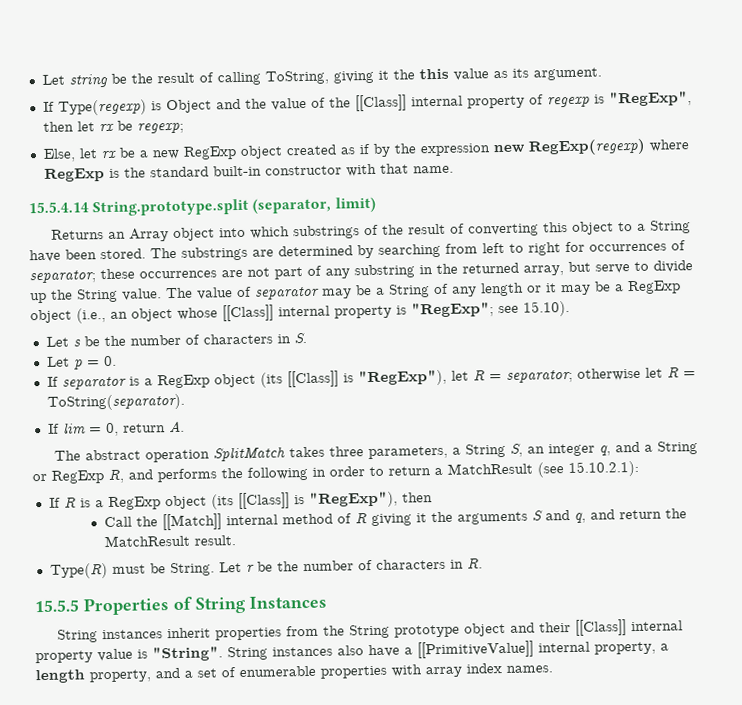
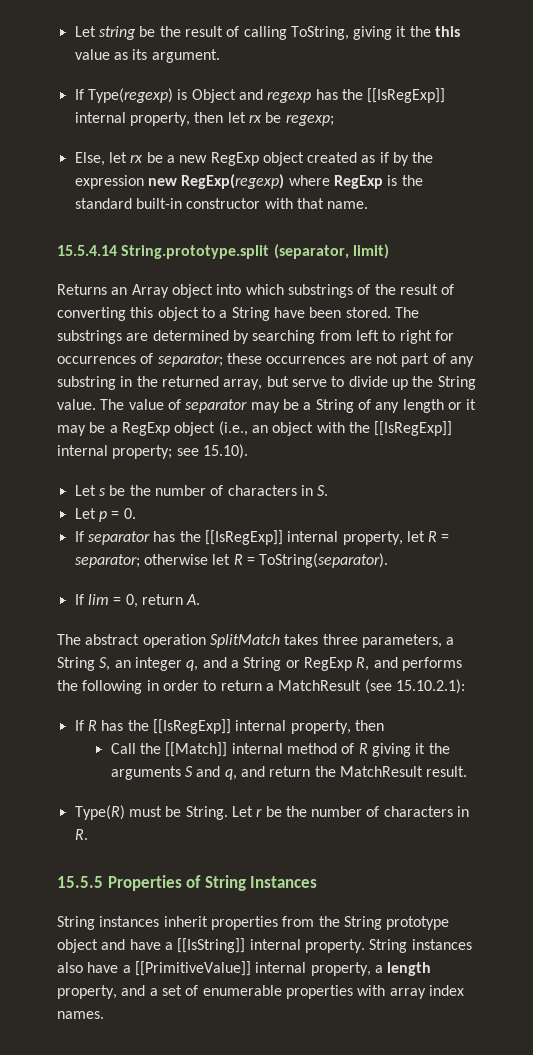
[244,91,692,112] the value of the [[Class]] internal property of regexp is "RegExp", -> [267,88,446,103] [74,112,190,126] regexp has the [[IsRegExp]] internal property,
[177,302,494,322] whose [[Class]] internal property is "RegExp"; -> [316,421,453,436] [57,445,173,459] with the [[IsRegExp]] internal property;
[128,369,447,389] is a RegExp object (its [[Class]] is "RegExp"), -> [153,530,403,545] has the [[IsRegExp]] internal property,
[79,491,398,511] is a RegExp object (its [[Class]] is "RegExp"), -> [101,719,351,734] has the [[IsRegExp]] internal property,
[539,619,684,636] [35,646,223,664] their [[Class]] internal property value is "String". -> [129,938,365,953] have a [[IsString]] internal property.

